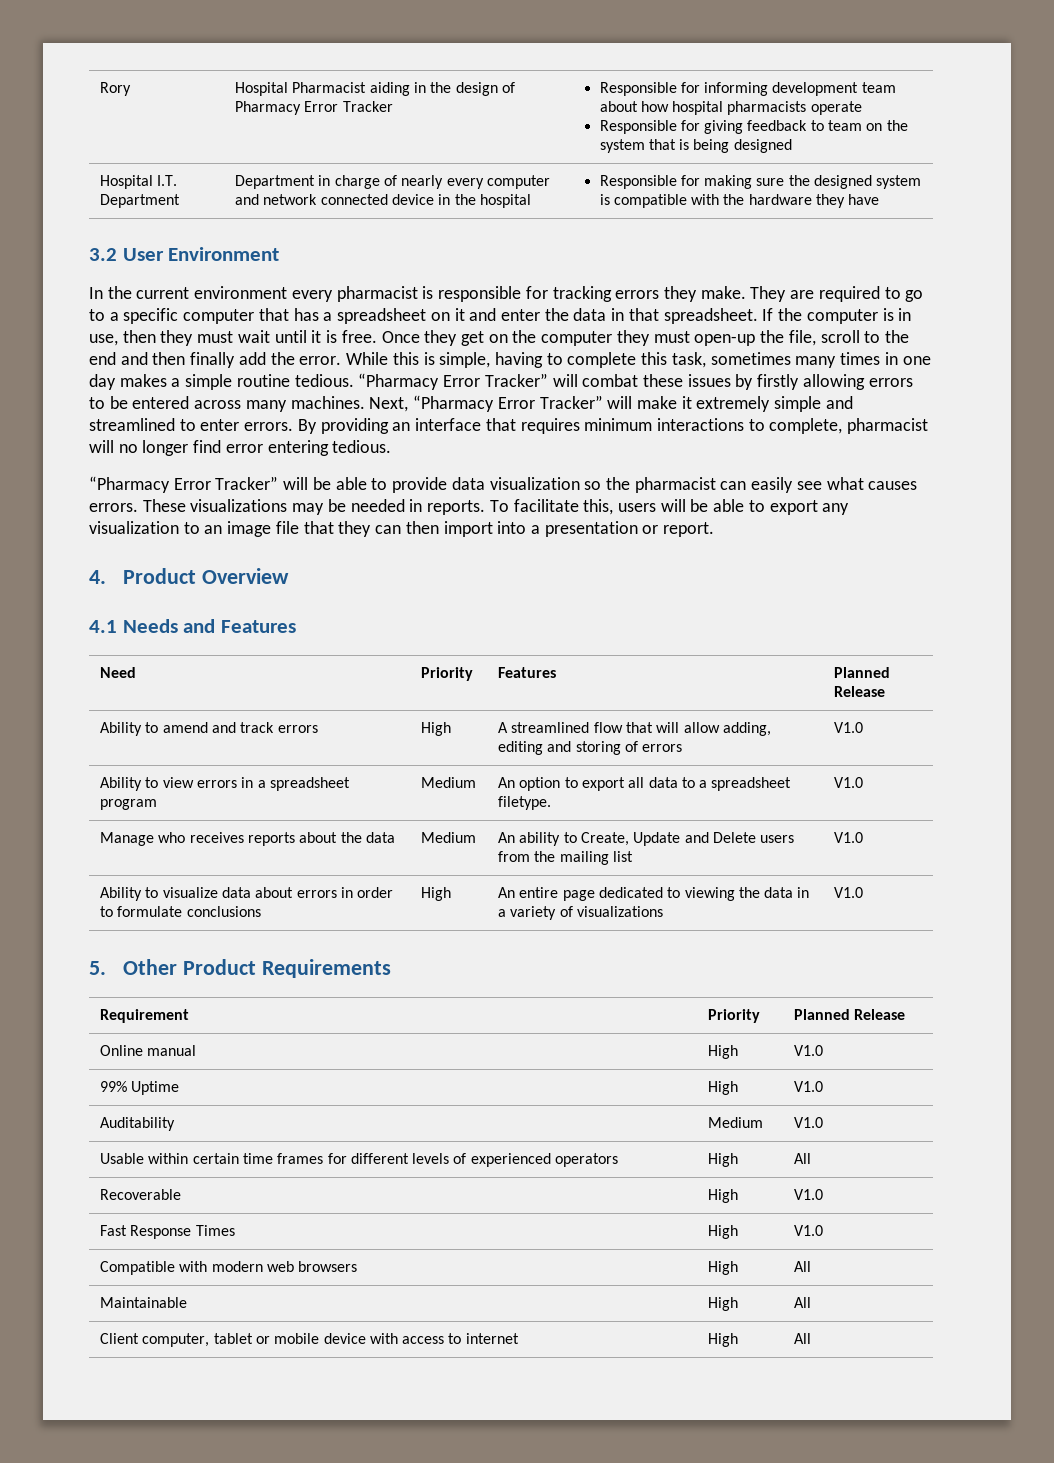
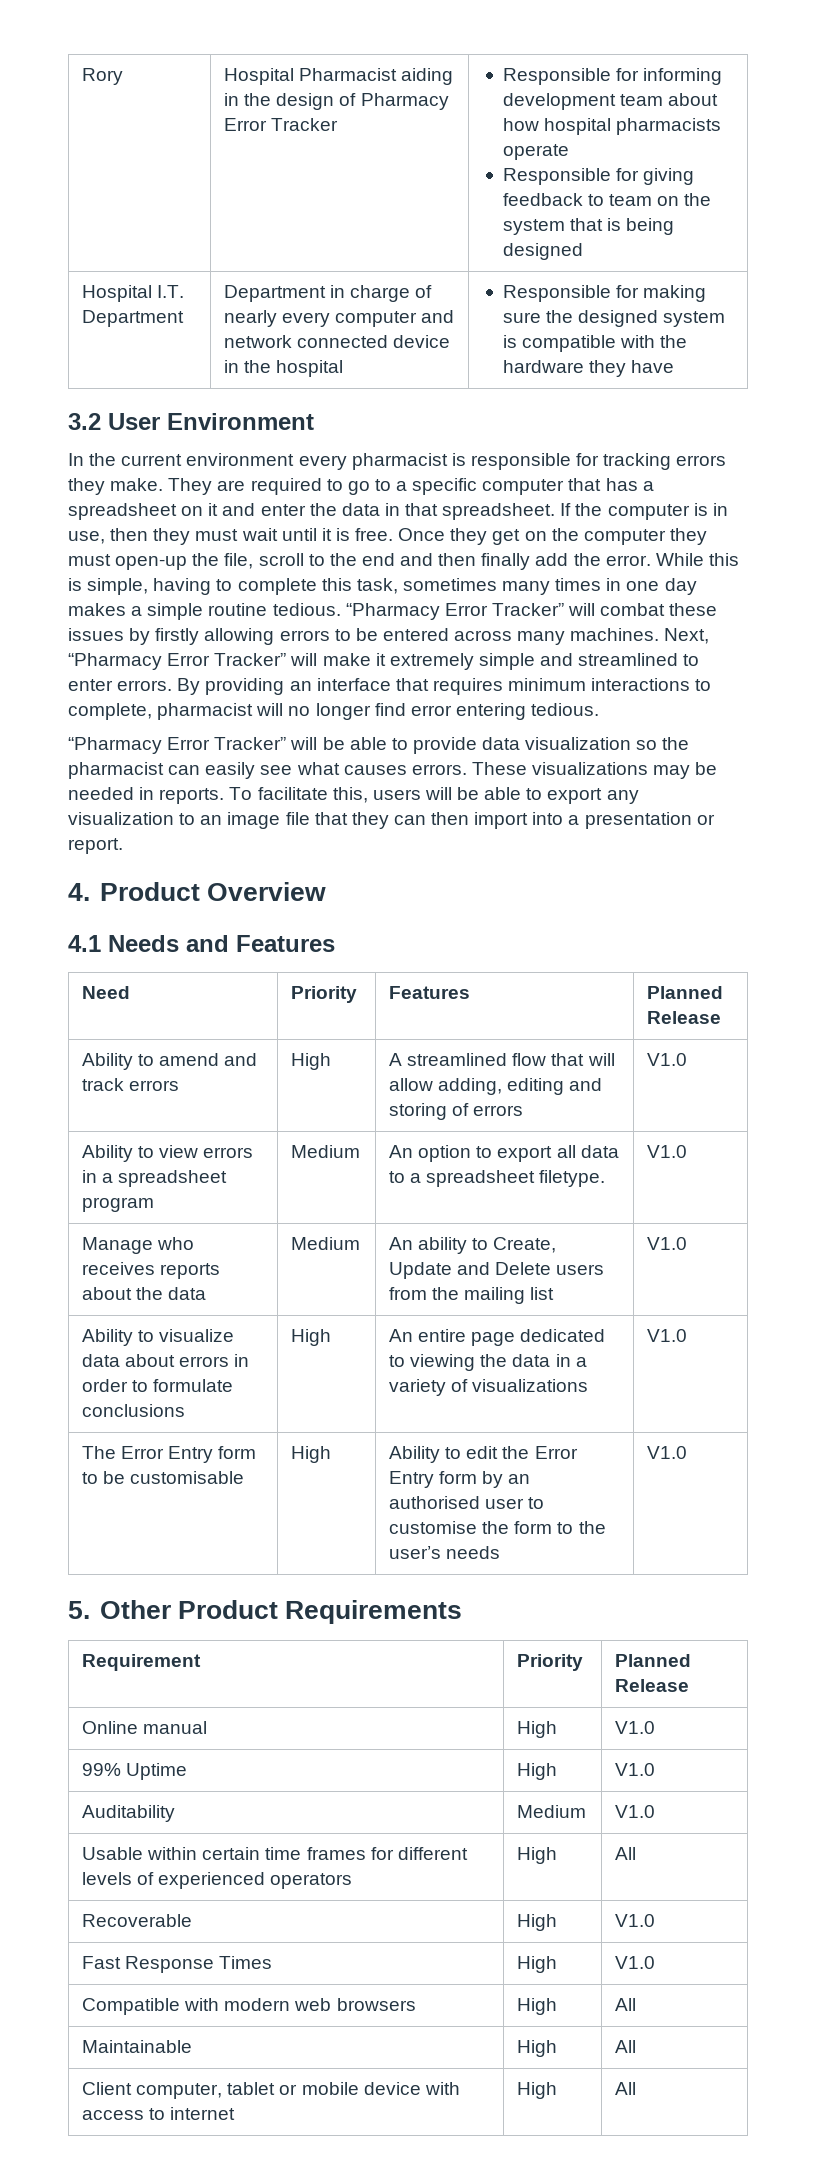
(863, 892) none -> [82,1446,257,1463] [82,1471,245,1484] [291,1446,332,1463] [389,1446,578,1463] [389,1471,531,1488] [389,1496,545,1509] [389,1521,606,1534] [389,1546,501,1559] [647,1446,688,1459] // The Error Entry form to be customisable | High | Ability to edit the Error Entry form by an authorised user to customise the form to the user’s needs | V1.0

